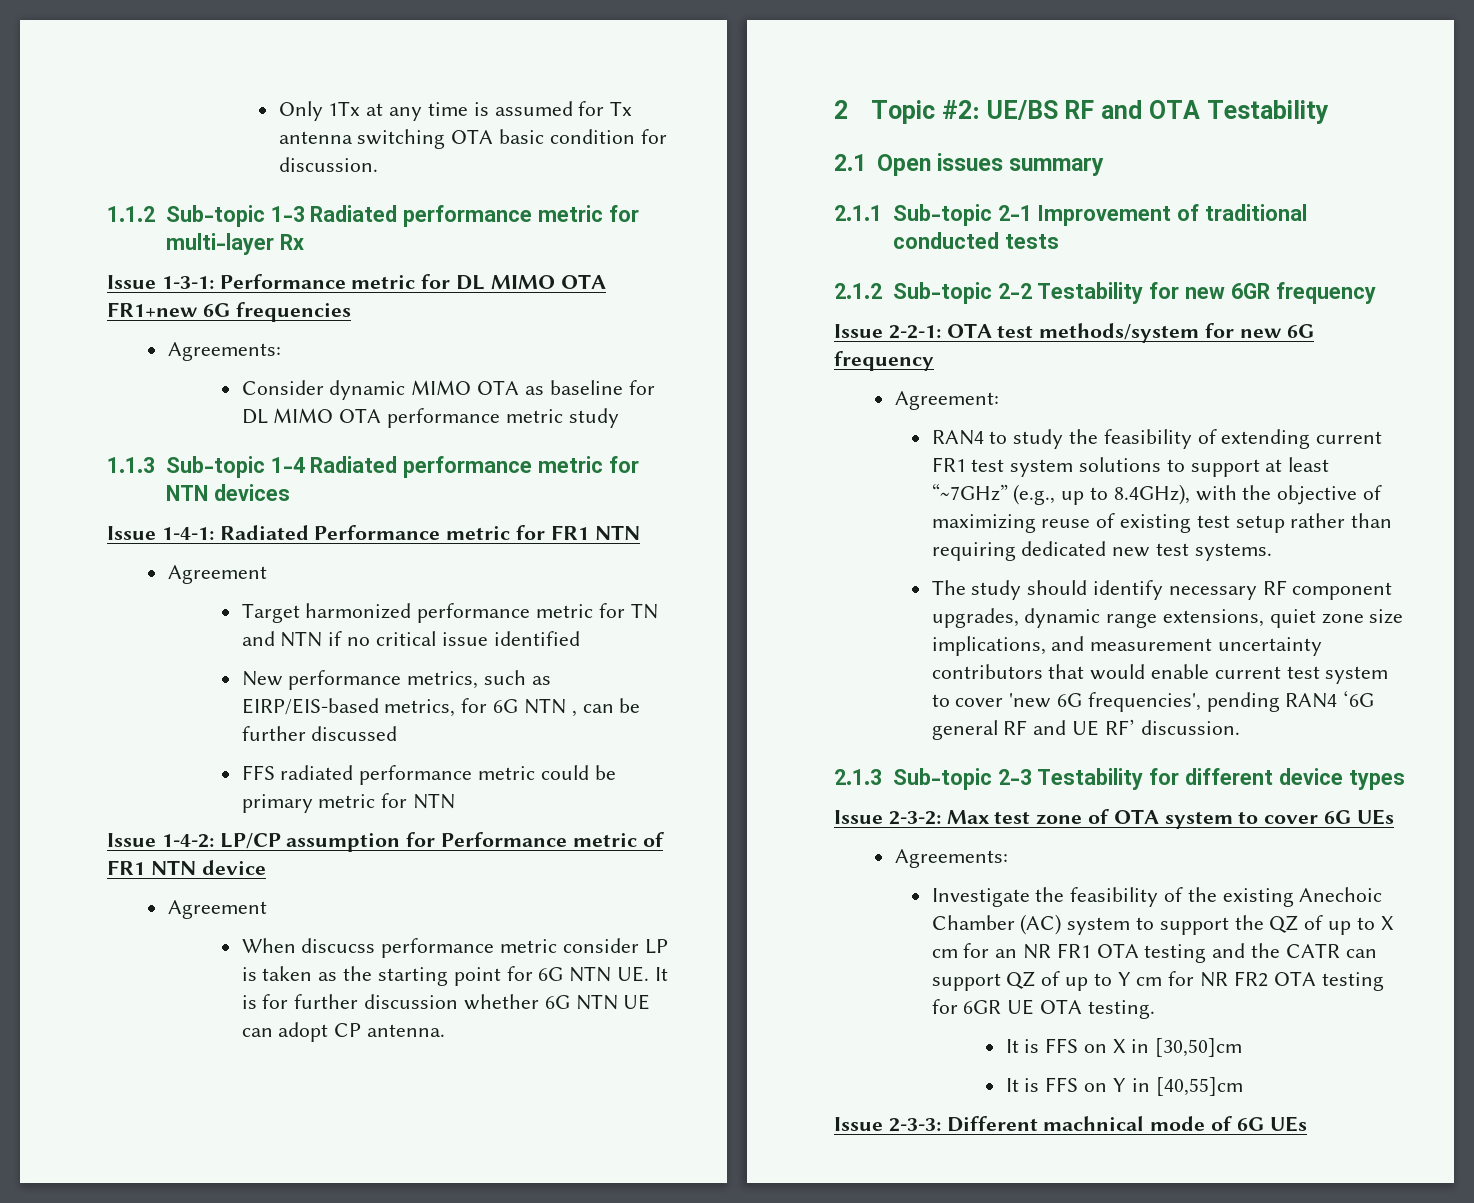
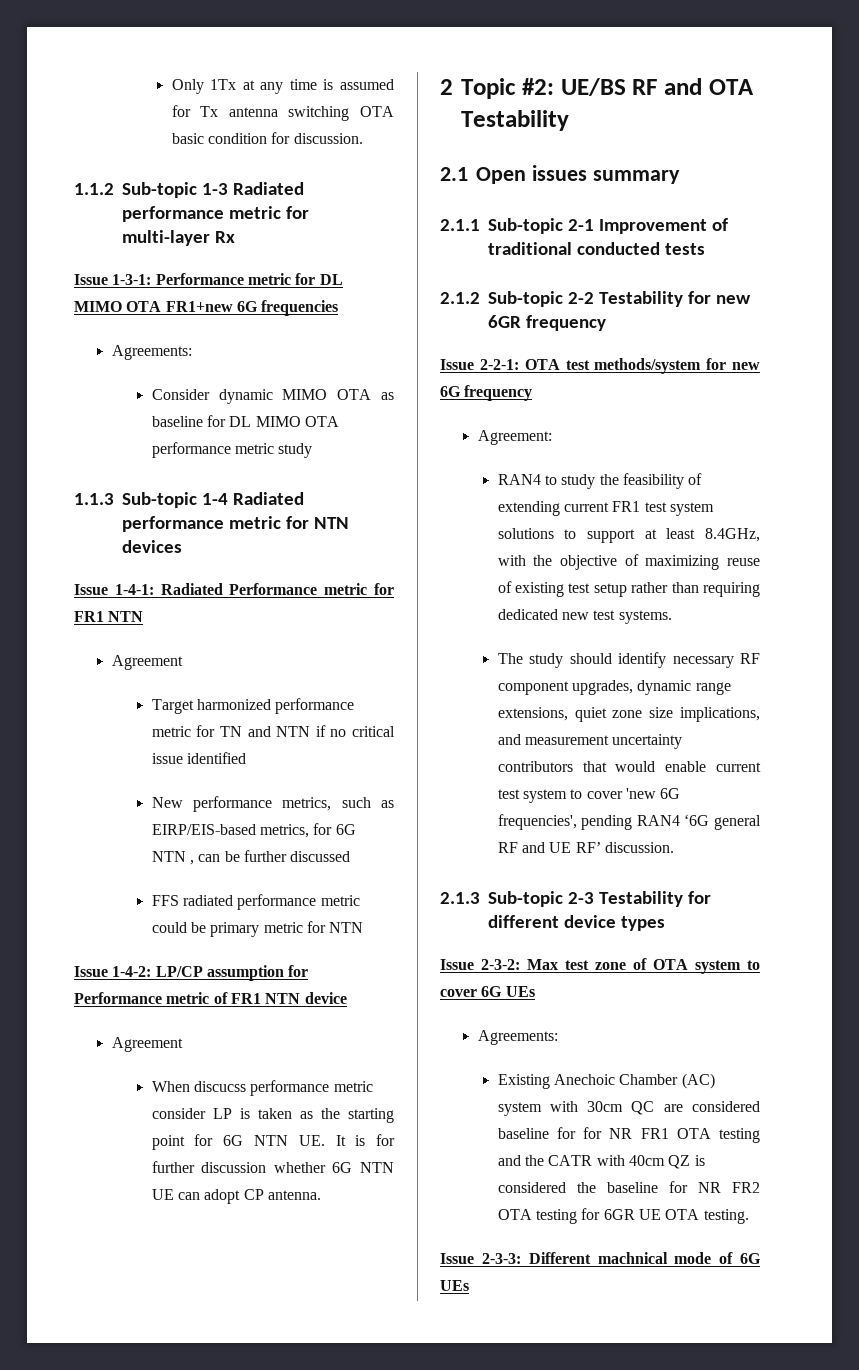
[931,483,1190,505] “~7GHz” (e.g., up to 8.4GHz), -> [705,528,760,542] 8.4GHz,
[931,887,1383,907] [931,914,1394,935] [931,943,1018,958] Investigate the feasibility of the existing Anechoic Chamber (AC) system to support the QZ of up to X cm for an -> [497,1073,715,1089] [497,1101,760,1116] [497,1127,603,1139] Existing Anechoic Chamber (AC) system with 30cm QC are considered baseline for for
[1345,949,1377,958] [931,971,1163,991] can support QZ of up to Y cm -> [596,1155,705,1169] [497,1182,658,1193] with 40cm QZ is considered the baseline
[1005,1038,1242,1057] [1005,1077,1243,1096] // It is FFS on X in [30,50]cm // It is FFS on Y in [40,55]cm -> (749, 1216) none

